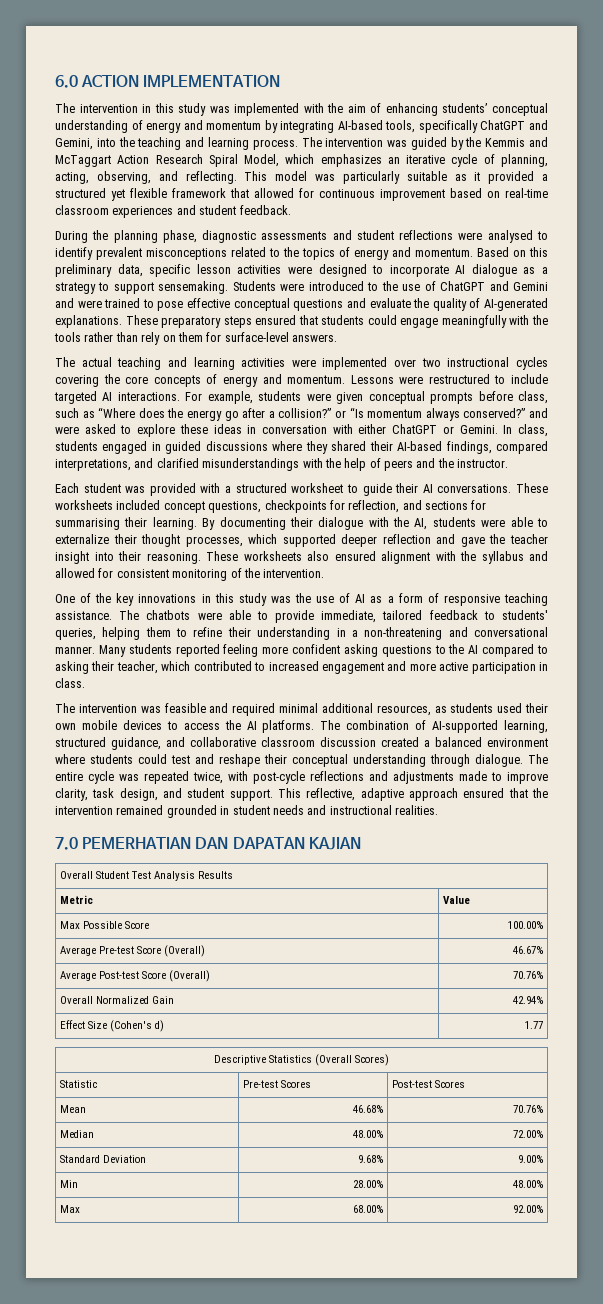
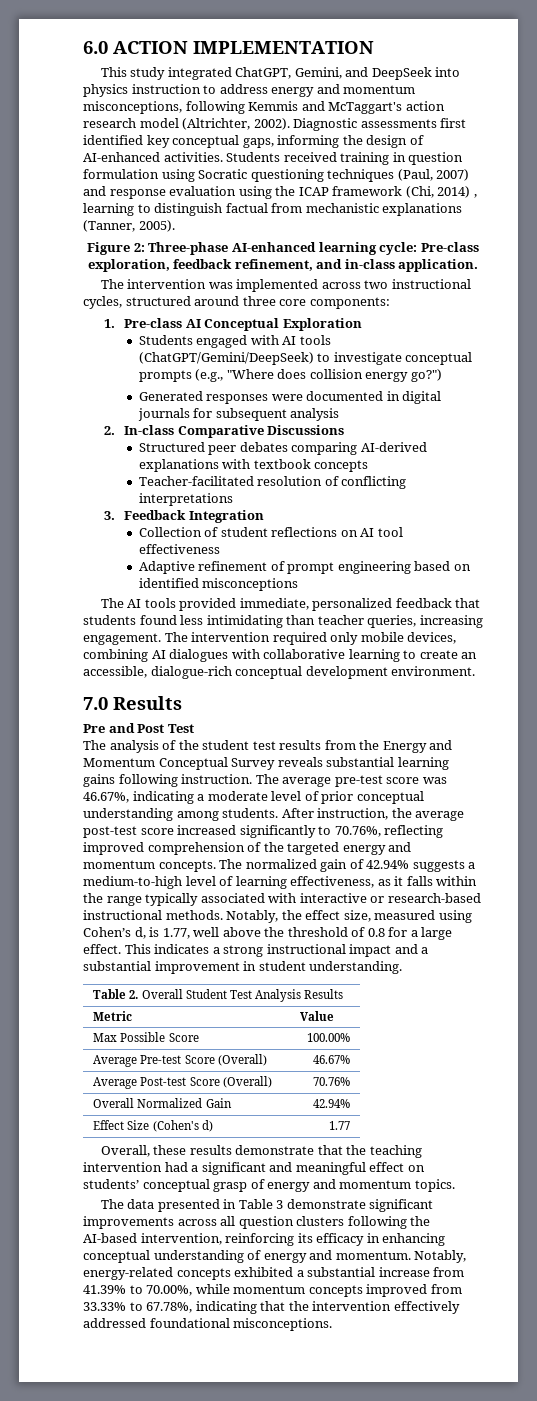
[55,103,548,116] [55,120,548,133] [55,137,548,150] [55,154,548,167] [55,171,548,184] [55,188,548,201] [55,205,291,218] [55,230,548,243] [55,247,548,260] [55,264,548,277] [55,281,548,294] [55,298,549,311] [55,315,548,328] [54,332,337,345] [55,357,548,370] [55,374,548,387] [54,391,548,404] [55,407,549,421] [55,424,548,437] [55,441,548,454] [55,458,509,471] [55,483,549,496] [55,500,487,513] [55,517,548,530] [55,534,548,547] [55,551,548,564] [55,568,325,581] [55,593,548,606] [55,610,548,623] [55,627,548,640] [55,644,549,657] [55,661,549,674] [55,678,85,688] [55,703,548,716] [55,720,548,733] [55,737,548,750] [55,754,548,767] [55,771,548,784] [55,788,548,801] [55,805,438,818] [55,837,361,850] The intervention in this study was implemented with the aim of enhancing students’ conceptual understanding of energy and momentum by integrating AI-based tools, specifically ChatGPT and Gemini, into the teaching and learning process. The intervention was guided by the Kemmis and McTaggart Action Research Spiral Model, which emphasizes an iterative cycle of planning, acting, observing, and reflecting. This model was particularly suitable as it provided a structured yet flexible framework that allowed for continuous improvement based on real-time classroom experiences and student feedback. // During the planning phase, diagnostic assessments and student reflections were analysed to identify prevalent misconceptions related to the topics of energy and momentum. Based on this preliminary data, specific lesson activities were designed to incorporate AI dialogue as a strategy to support sensemaking. Students were introduced to the use of ChatGPT and Gemini and were trained to pose effective conceptual questions and evaluate the quality of AI-generated explanations. These preparatory steps ensured that students could engage meaningfully with the tools rather than rely on them for surface-level answers. // The actual teaching and learning activities were implemented over two instructional cycles covering the core concepts of energy and momentum. Lessons were restructured to include targeted AI interactions. For example, students were given conceptual prompts before class, such as “Where does the energy go after a collision?” or “Is momentum always conserved?” and were asked to explore these ideas in conversation with either ChatGPT or Gemini. In class, students engaged in guided discussions where they shared their AI-based findings, compared interpretations, and clarified misunderstandings with the help of peers and the instructor. // Each student was provided with a structured worksheet to guide their AI conversations. These worksheets included concept questions, checkpoints for reflection, and sections for summarising their learning. By documenting their dialogue with the AI, students were able to externalize their thought processes, which supported deeper reflection and gave the teacher insight into their reasoning. These worksheets also ensured alignment with the syllabus and allowed for consistent monitoring of the intervention. // One of the key innovations in this study was the use of AI as a form of responsive teaching assistance. The chatbots were able to provide immediate, tailored feedback to students' queries, helping them to refine their understanding in a non-threatening and conversational manner. Many students reported feeling more confident asking questions to the AI compared to asking their teacher, which contributed to increased engagement and more active participation in class. // The intervention was feasible and required minimal additional resources, as students used their own mobile devices to access the AI platforms. The combination of AI-supported learning, structured guidance, and collaborative classroom discussion created a balanced environment where students could test and reshape their conceptual understanding through dialogue. The entire cycle was repeated twice, with post-cycle reflections and adjustments made to improve clarity, task design, and student support. This reflective, adaptive approach ensured that the intervention remained grounded in student needs and instructional realities. // 7.0 PEMERHATIAN DAN DAPATAN KAJIAN // -> [100,67,461,80] [83,84,416,97] [83,101,445,114] [83,118,467,131] [83,135,424,148] [83,152,464,165] [83,169,470,182] [83,186,477,199] [83,203,463,216] [83,220,175,232] [87,242,479,255] [87,259,479,272] [100,279,471,292] [83,296,390,309] [103,318,362,331] [138,335,331,348] [138,352,473,365] [138,369,442,382] [138,391,442,404] [137,408,340,421] [103,425,345,438] [138,442,427,455] [138,459,369,472] [138,476,407,489] [138,493,233,506] [103,510,264,523] [138,527,403,537] [138,544,220,554] [138,561,471,574] [138,578,299,591] [100,598,481,611] [83,615,483,628] [83,632,457,645] [83,649,478,662] [83,666,476,679] [83,696,182,710] [83,723,194,733] [83,740,453,753] [83,757,449,770] [83,774,447,787] [83,791,424,804] [83,808,465,821] [83,825,444,838] [83,842,412,855] [83,859,476,872] [83,876,478,889] [83,893,481,906] [83,910,472,923] [83,927,453,940] [83,944,429,957] [83,961,403,974] [93,989,139,999] This study integrated ChatGPT, Gemini, and DeepSeek into physics instruction to address energy and momentum misconceptions, following Kemmis and McTaggart's action research model (Altrichter, 2002). Diagnostic assessments first identified key conceptual gaps, informing the design of AI-enhanced activities. Students received training in question formulation using Socratic questioning techniques (Paul, 2007) and response evaluation using the ICAP framework (Chi, 2014) , learning to distinguish factual from mechanistic explanations (Tanner, 2005). // Figure 2: Three-phase AI-enhanced learning cycle: Pre-class exploration, feedback refinement, and in-class application. // The intervention was implemented across two instructional cycles, structured around three core components: // 1. Pre-class AI Conceptual Exploration // Students engaged with AI tools (ChatGPT/Gemini/DeepSeek) to investigate conceptual prompts (e.g., "Where does collision energy go?") // Generated responses were documented in digital journals for subsequent analysis // 2. In-class Comparative Discussions // Structured peer debates comparing AI-derived explanations with textbook concepts // Teacher-facilitated resolution of conflicting interpretations // 3. Feedback Integration // Collection of student reflections on AI tool effectiveness // Adaptive refinement of prompt engineering based on identified misconceptions // The AI tools provided immediate, personalized feedback that students found less intimidating than teacher queries, increasing engagement. The intervention required only mobile devices, combining AI dialogues with collaborative learning to create an accessible, dialogue-rich conceptual development environment. // 7.0 Results // Pre and Post Test // The analysis of the student test results from the Energy and Momentum Conceptual Survey reveals substantial learning gains following instruction. The average pre-test score was 46.67%, indicating a moderate level of prior conceptual understanding among students. After instruction, the average post-test score increased significantly to 70.76%, reflecting improved comprehension of the targeted energy and momentum concepts. The normalized gain of 42.94% suggests a medium-to-high level of learning effectiveness, as it falls within the range typically associated with interactive or research-based instructional methods. Notably, the effect size, measured using Cohen’s d, is 1.77, well above the threshold of 0.8 for a large effect. This indicates a strong instructional impact and a substantial improvement in student understanding. // Table 2.
[214,1054,390,1066] [60,1080,98,1088] [243,1080,312,1088] [392,1080,466,1088] [60,1105,87,1113] [352,1105,383,1113] [512,1105,543,1113] [60,1130,95,1138] [352,1130,383,1138] [512,1130,543,1138] [60,1155,147,1163] [357,1155,383,1163] [517,1155,543,1163] [60,1180,79,1188] [352,1180,383,1188] [512,1180,543,1188] [60,1205,81,1213] [352,1205,383,1213] [512,1205,543,1213] // Descriptive Statistics (Overall Scores) // Statistic | Pre-test Scores | Post-test Scores // Mean | 46.68% | 70.76% // Median | 48.00% | 72.00% // Standard Deviation | 9.68% | 9.00% // Min | 28.00% | 48.00% // Max | 68.00% | 92.00% -> [100,1145,422,1158] [83,1162,425,1175] [83,1179,455,1192] [100,1199,434,1212] [83,1216,431,1229] [83,1233,446,1246] [83,1250,467,1263] [83,1267,465,1280] [83,1284,462,1297] [83,1301,460,1314] [83,1318,333,1331] // Overall, these results demonstrate that the teaching intervention had a significant and meaningful effect on students’ conceptual grasp of energy and momentum topics. // The data presented in Table 3 demonstrate significant improvements across all question clusters following the AI-based intervention, reinforcing its efficacy in enhancing conceptual understanding of energy and momentum. Notably, energy-related concepts exhibited a substantial increase from 41.39% to 70.00%, while momentum concepts improved from 33.33% to 67.78%, indicating that the intervention effectively addressed foundational misconceptions.

